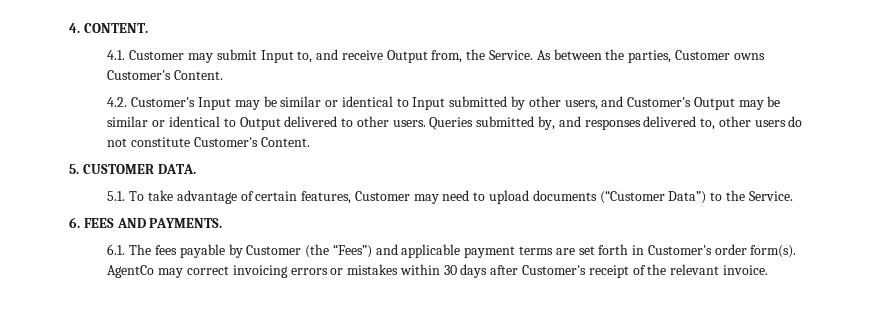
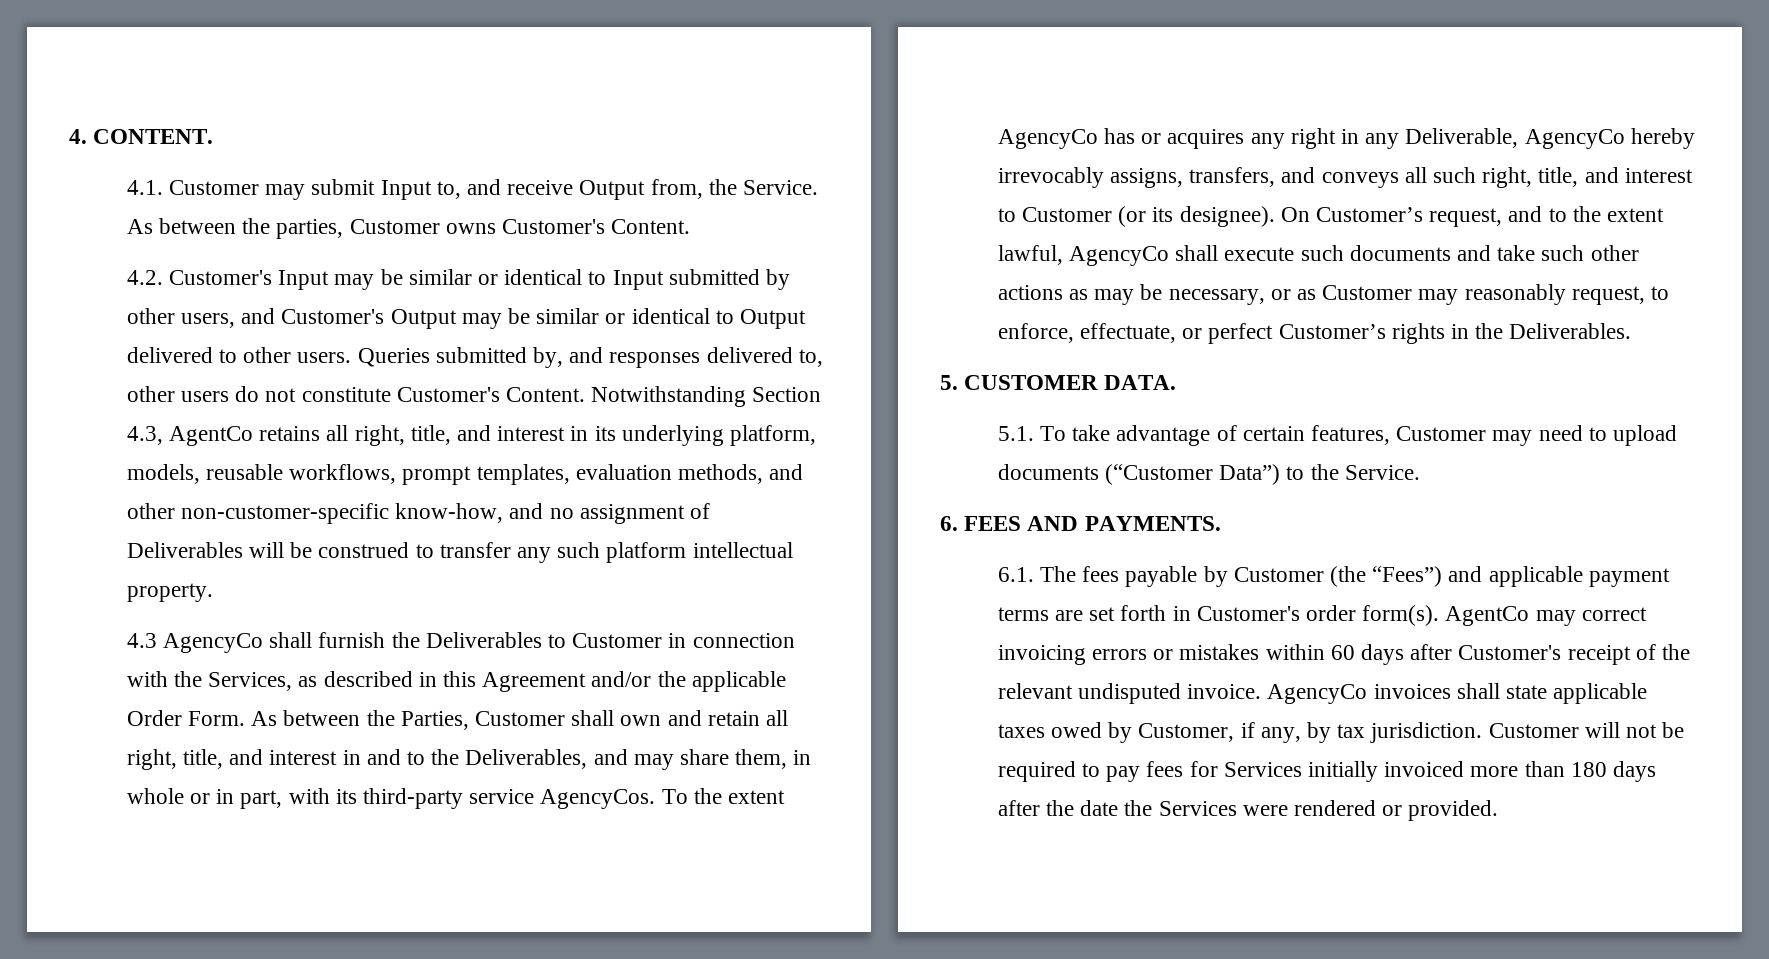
(310, 142) none -> [591,386,822,407] [126,425,817,446] [126,464,804,485] [126,503,710,524] [126,542,793,563] [126,583,213,602] [126,632,795,653] [126,671,786,692] [126,710,789,730] [126,749,812,770] [126,788,786,809] [997,128,1695,149] [997,167,1693,188] [997,206,1665,227] [997,245,1639,266] [997,284,1670,305] [997,323,1632,344] Notwithstanding Section 4.3, AgentCo retains all right, title, and interest in its underlying platform, models, reusable workflows, prompt templates, evaluation methods, and other non-customer-specific know-how, and no assignment of Deliverables will be construed to transfer any such platform intellectual property. // 4.3 AgencyCo shall furnish the Deliverables to Customer in connection with the Services, as described in this Agreement and/or the applicable Order Form. As between the Parties, Customer shall own and retain all right, title, and interest in and to the Deliverables, and may share them, in whole or in part, with its third-party service AgencyCos. To the extent AgencyCo has or acquires any right in any Deliverable, AgencyCo hereby irrevocably assigns, transfers, and conveys all such right, title, and interest to Customer (or its designee). On Customer’s request, and to the extent lawful, AgencyCo shall execute such documents and take such other actions as may be necessary, or as Customer may reasonably request, to enforce, effectuate, or perfect Customer’s rights in the Deliverables.
[443,265,457,275] 30 -> [1330,645,1355,660] 60
[722,265,768,275] invoice. -> [1077,683,1648,704] [997,722,1685,743] [997,761,1657,782] [997,800,1499,821] undisputed invoice. AgencyCo invoices shall state applicable taxes owed by Customer, if any, by tax jurisdiction. Customer will not be required to pay fees for Services initially invoiced more than 180 days after the date the Services were rendered or provided.

